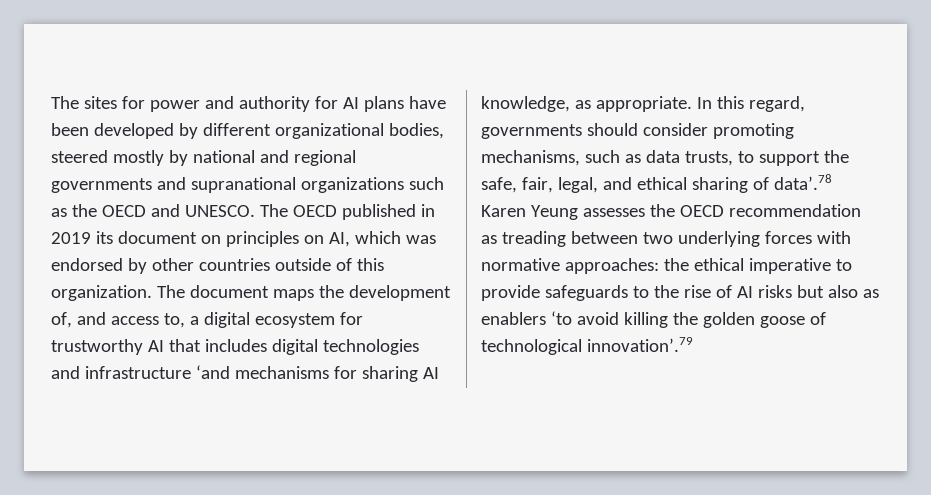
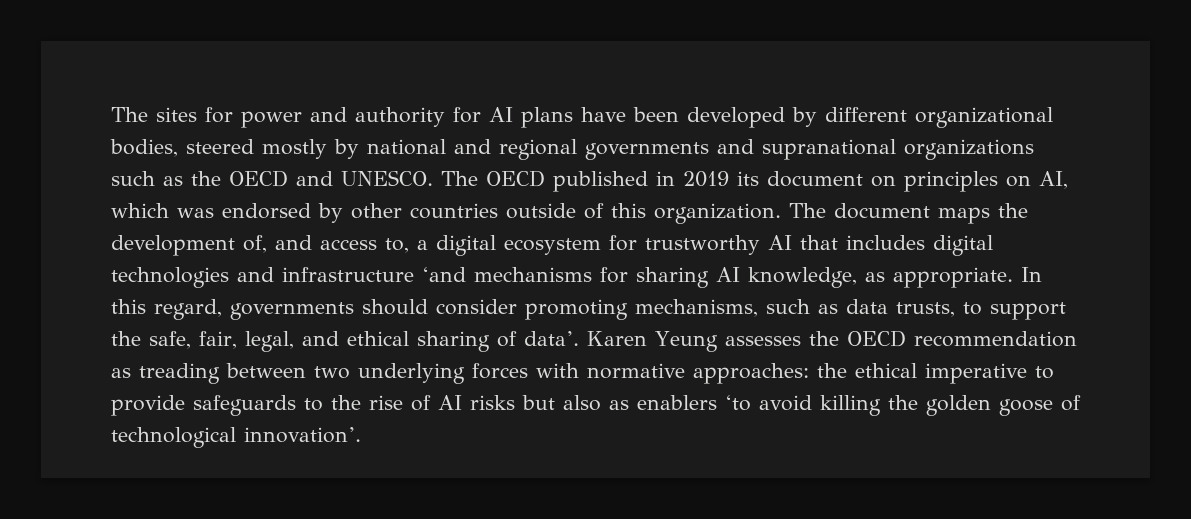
[773,174,832,190] data’.78 -> [523,331,579,346] data’.
[586,337,693,352] innovation’.79 -> [244,427,361,443] innovation’.

